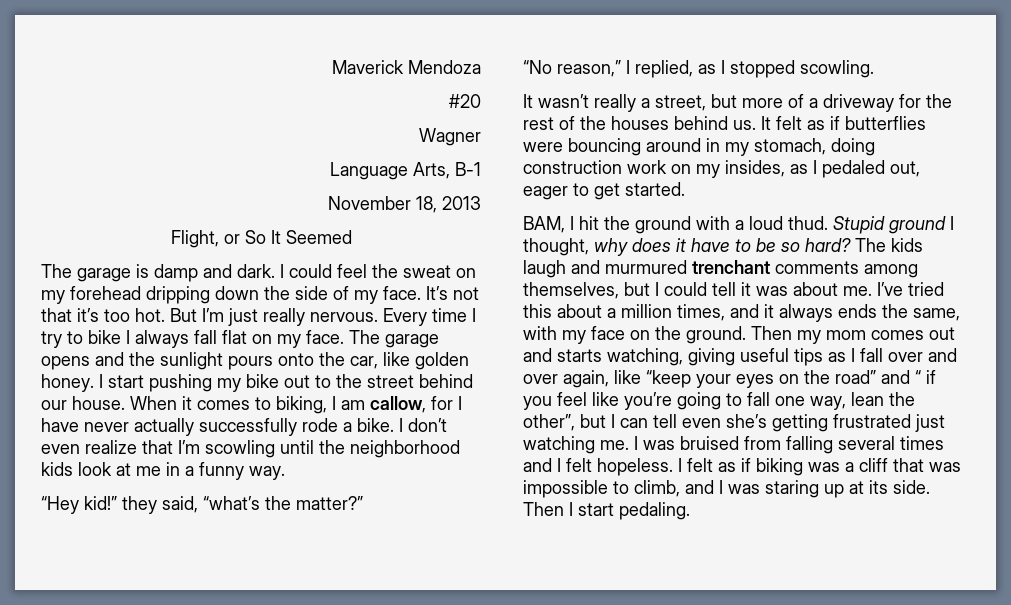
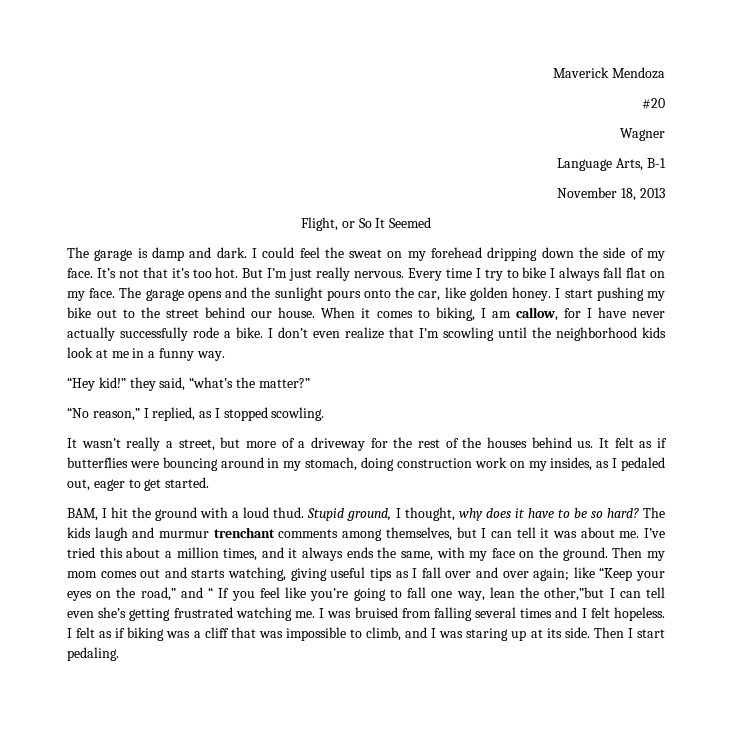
[889,216,946,234] ground -> [347,508,392,521] ground,
[605,260,687,274] murmured -> [159,531,210,538] murmur
[664,282,707,296] could -> [490,531,512,538] can
[563,370,691,388] again, like “keep -> [533,567,633,581] again; like “Keep
[835,370,876,384] road” -> [140,587,176,601] road,”
[926,370,936,384] if -> [218,588,230,598] If
[523,414,606,431] other”, but -> [544,587,605,601] other,”but
[915,414,945,432] just -> (233, 612) none

